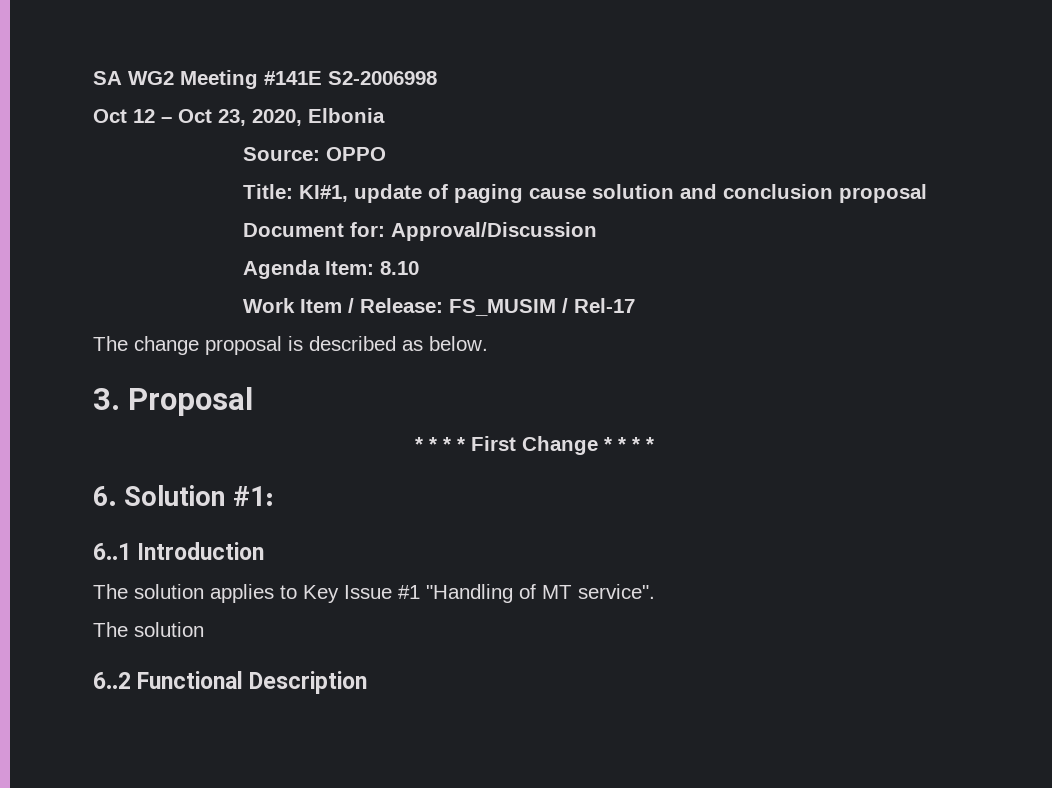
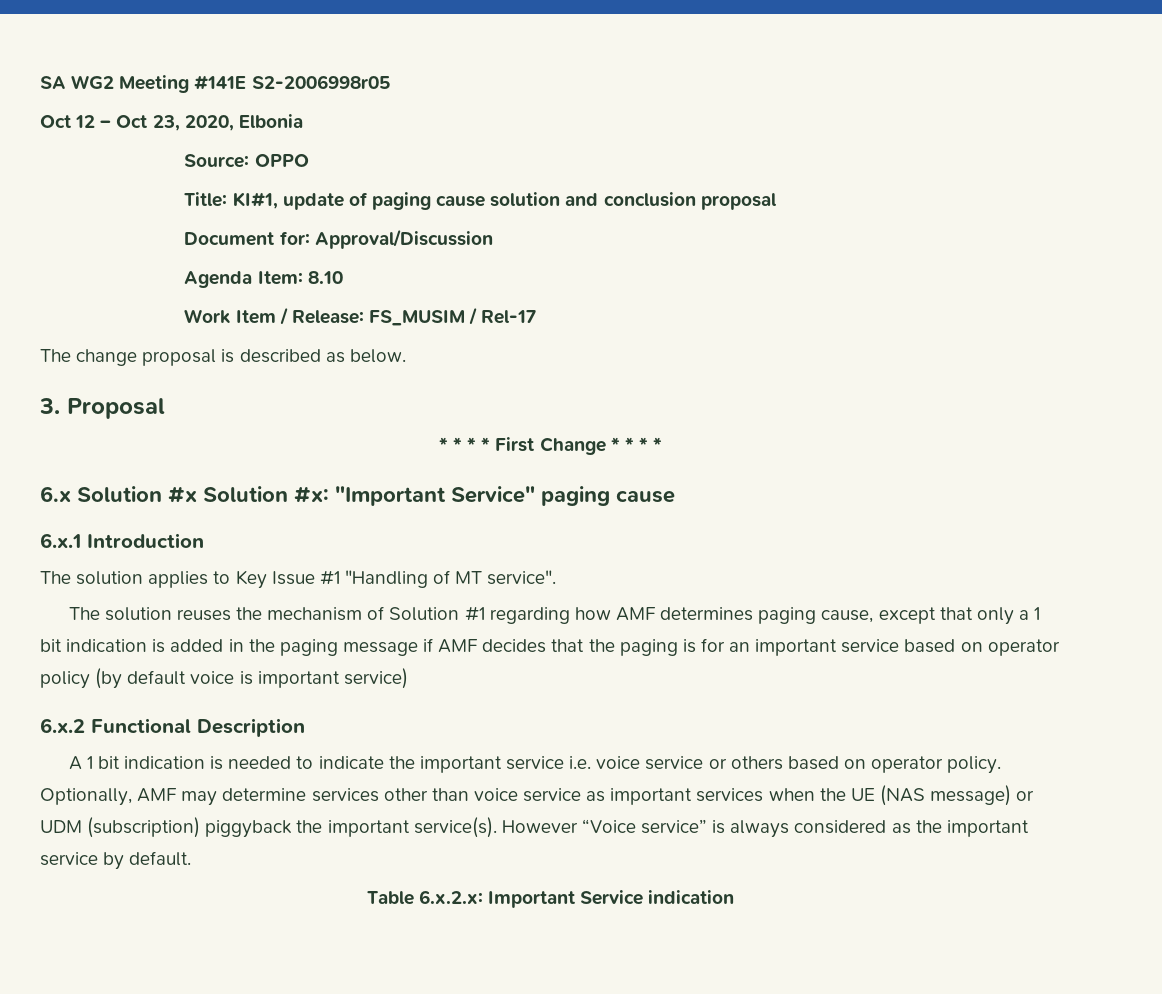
[328,71,437,85] S2-2006998 -> [251,75,390,89] S2-2006998r05
[93,485,274,506] [93,543,131,560] 6. Solution #1: // 6..1 -> [40,486,675,506] [40,533,81,548] 6.x Solution #x Solution #x: "Important Service" paging cause // 6.x.1
[93,671,368,694] // 6..2 Functional Description -> [176,606,1041,625] [40,638,1060,656] [40,668,408,689] [40,718,305,737] [68,756,1002,774] [40,785,1035,806] [40,817,1029,838] [40,851,192,870] [366,890,735,908] reuses the mechanism of Solution #1 regarding how AMF determines paging cause, except that only a 1 bit indication is added in the paging message if AMF decides that the paging is for an important service based on operator policy (by default voice is important service) // 6.x.2 Functional Description // A 1 bit indication is needed to indicate the important service i.e. voice service or others based on operator policy. Optionally, AMF may determine services other than voice service as important services when the UE (NAS message) or UDM (subscription) piggyback the important service(s). However “Voice service” is always considered as the important service by default. // Table 6.x.2.x: Important Service indication

